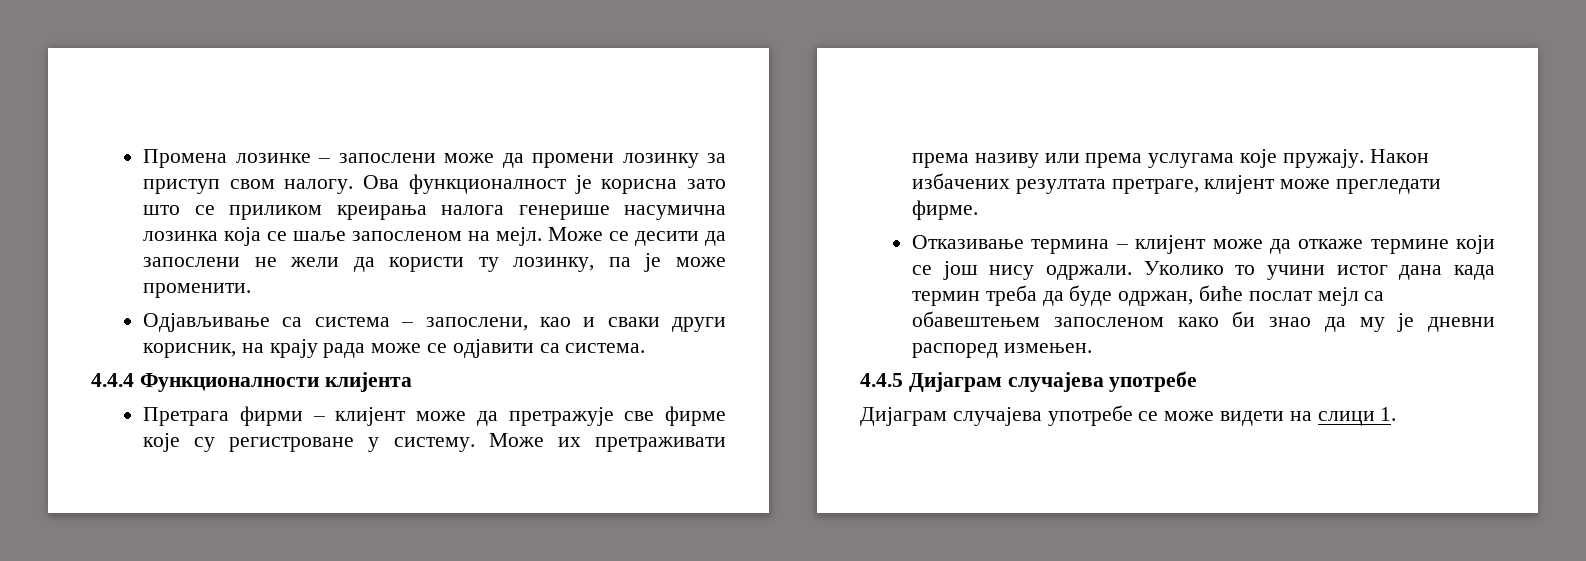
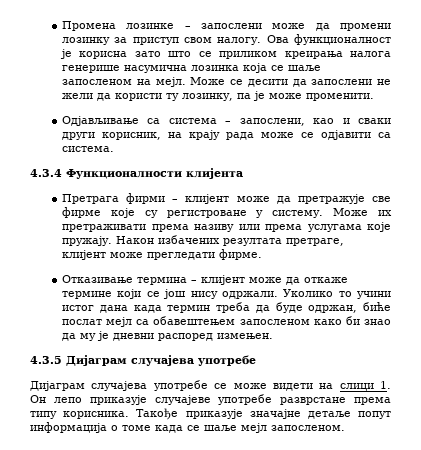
[91,373,134,387] 4.4.4 -> [30,169,62,177] 4.3.4
[860,373,903,387] 4.4.5 -> [30,356,62,364] 4.3.5
(1397, 414) none -> [30,394,391,405] [30,408,391,420] [30,422,345,433] Он лепо приказује случајеве употребе разврстане према типу корисника. Такође приказује значајне детаље попут информација о томе када се шаље мејл запосленом.

